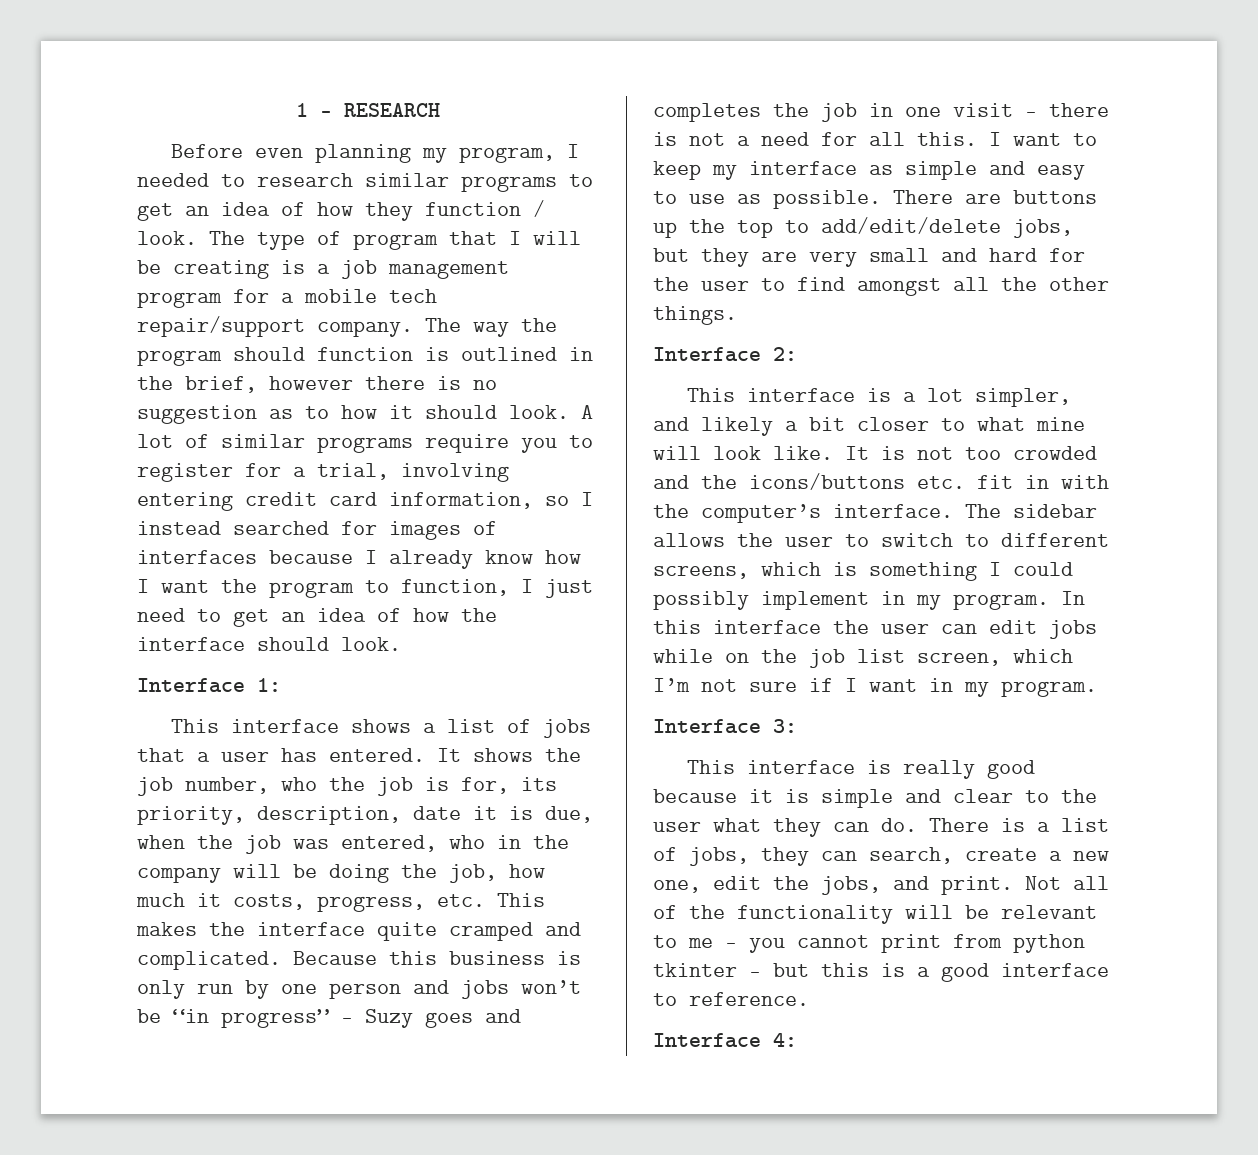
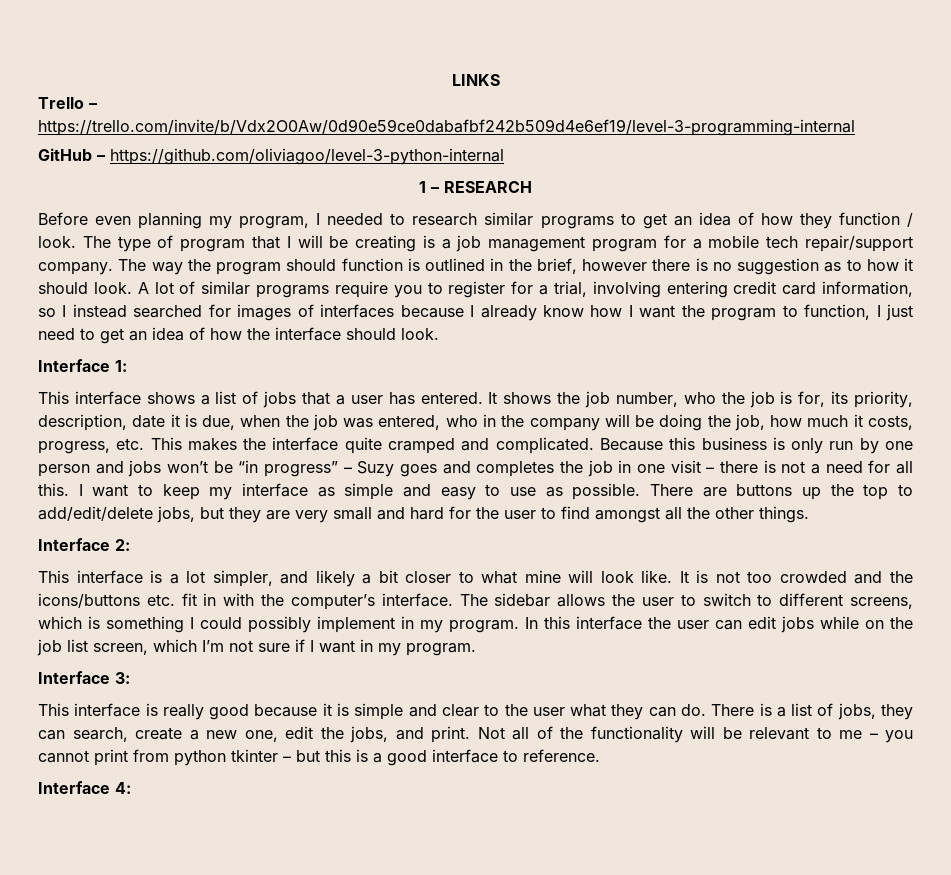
(295, 110) none -> [451,74,500,86] [38,97,97,109] [38,119,855,136] [38,148,504,165] LINKS // Trello – https://trello.com/invite/b/Vdx2O0Aw/0d90e59ce0dabafbf242b509d4e6ef19/level-3-programming-internal // GitHub – https://github.com/oliviagoo/level-3-python-internal //

